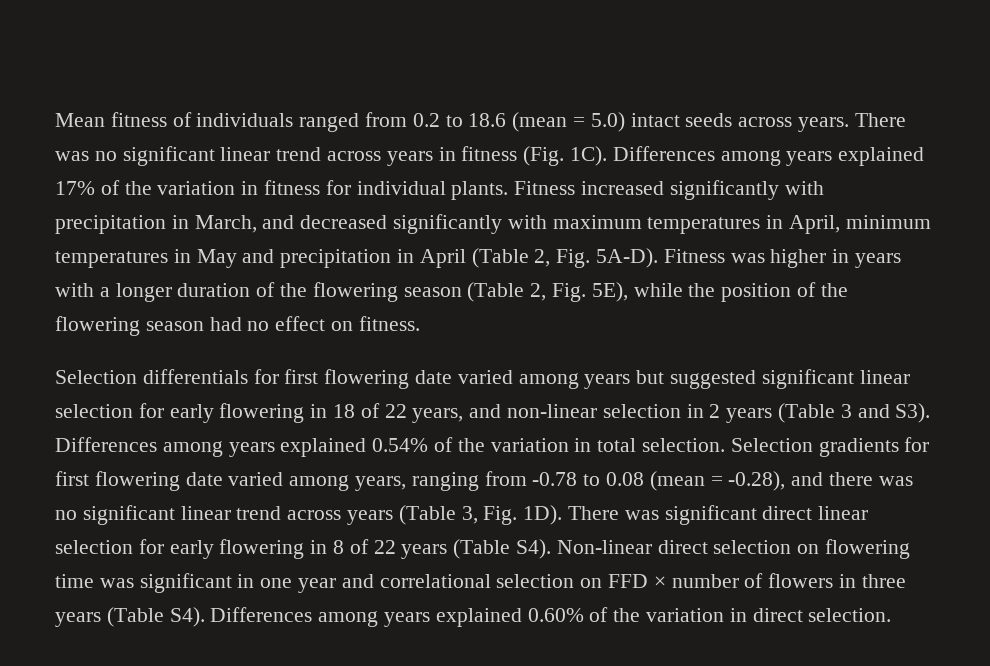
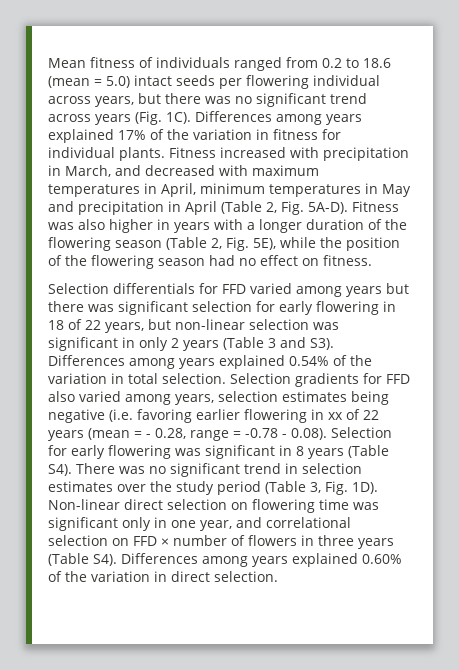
[738,113,906,132] [55,146,518,166] across years. There was no significant linear trend across years in fitness -> [219,75,380,89] [48,93,367,107] [48,114,131,125] per flowering individual across years, but there was no significant trend across years
[669,180,779,200] significantly -> (286, 152) none
[393,214,503,234] significantly -> (215, 170) none
(765, 258) none -> [78,219,105,230] also
[284,369,453,389] first flowering date -> [222,284,246,294] FFD
[670,369,910,389] suggested significant linear -> [48,301,188,315] there was significant
[469,404,502,418] and -> [148,319,171,330] but
[686,404,704,418] in -> [313,322,339,330] [48,337,168,351] was significant in only
[55,471,913,491] [55,505,869,525] [55,539,552,559] first flowering date varied among years, ranging from -0.78 to 0.08 (mean = -0.28), and there was no significant linear trend across years (Table 3, Fig. 1D). There was significant direct linear selection for early flowering in 8 of 22 years (Table S4). -> [386,374,410,384] [48,391,389,405] [48,409,379,423] [48,427,392,441] [48,445,389,459] [48,463,362,477] [48,481,378,495] FFD also varied among years, selection estimates being negative (i.e. favoring earlier flowering in xx of 22 years (mean = - 0.28, range = -0.78 - 0.08). Selection for early flowering was significant in 8 years (Table S4). There was no significant trend in selection estimates over the study period (Table 3, Fig. 1D).
(232, 583) none -> [122,517,151,531] only
[298,578,337,593] year -> [200,520,232,531] year,

